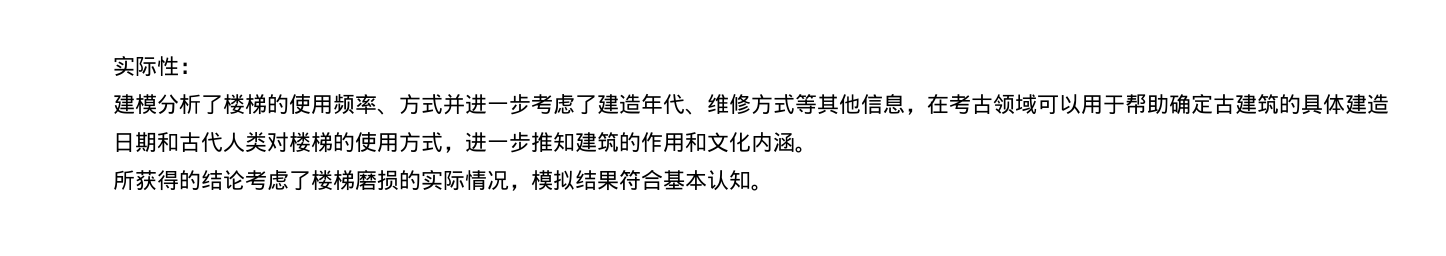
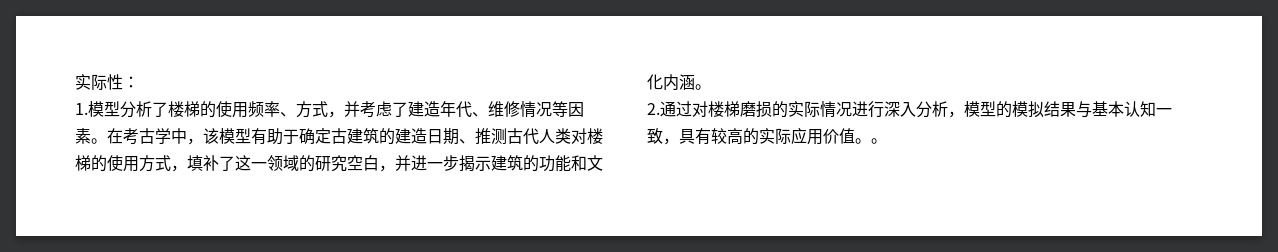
[113,94,157,114] 建模 -> [75,101,120,117] 1.模型
[443,94,531,115] 并进一步 -> [328,101,360,118] ，并
[751,93,1169,115] 方式等其他信息，在考古领域可以用于帮助 -> [520,101,584,118] [75,128,299,145] 情况等因素。在考古学中，该模型有助于
[1301,94,1345,115] 具体 -> (395, 136) none
[157,132,179,152] 和 -> [459,128,507,145] 、推测
[465,132,685,153] 进一步推知建筑的作用 -> [187,155,571,172] 填补了这一领域的研究空白，并进一步揭示建筑的功能
[113,170,311,191] 所获得的结论考虑了 -> [647,101,708,117] 2.通过对
[509,169,751,191] ，模拟结果符合基本认知 -> [852,101,1172,118] [647,127,871,145] 进行深入分析，模型的模拟结果与基本认知一致，具有较高的实际应用价值。

